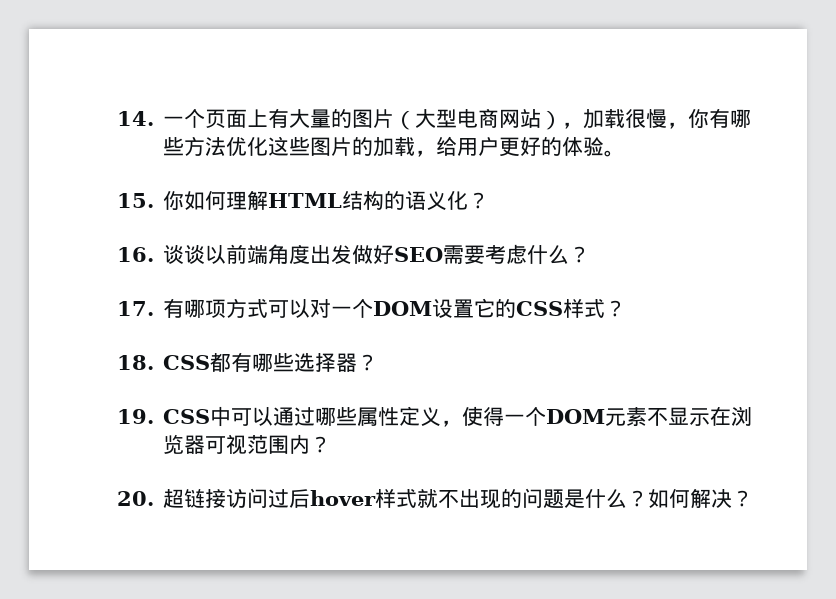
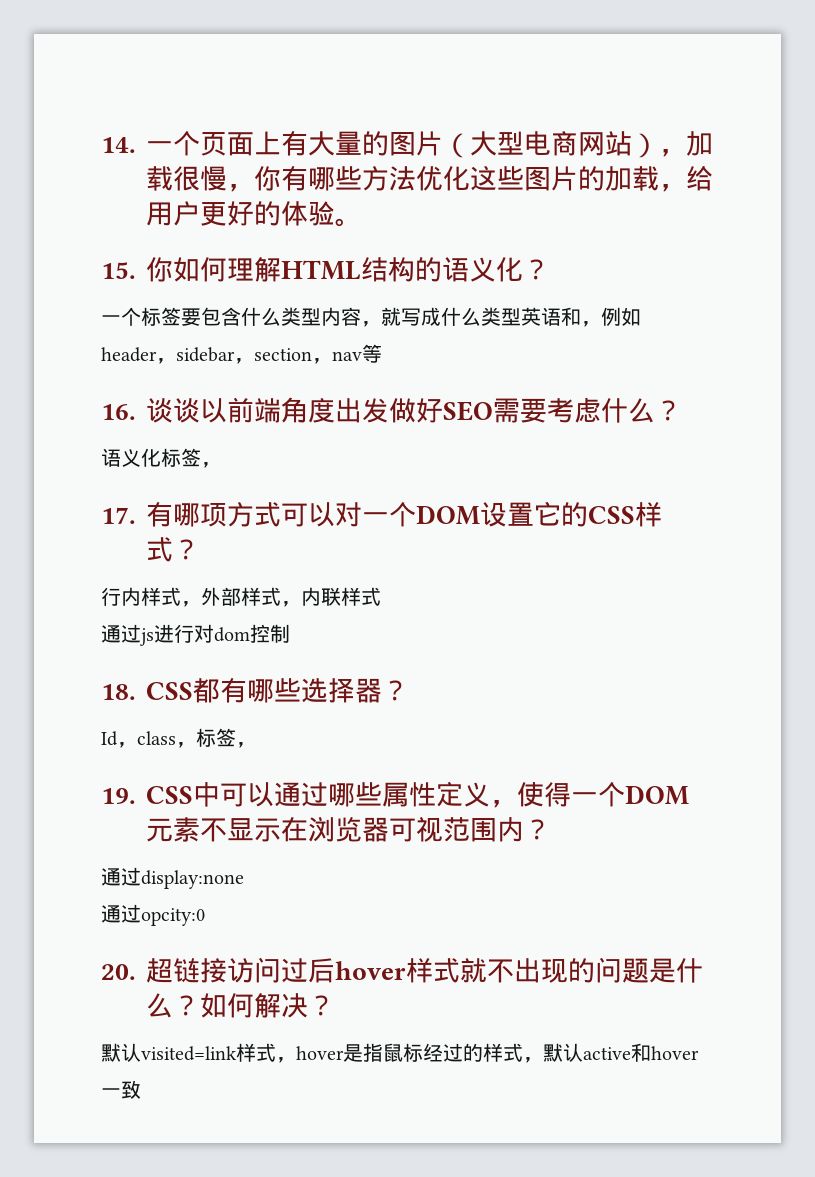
(489, 200) none -> [101,307,641,327] [101,344,382,364] // 一个标签要包含什么类型内容，就写成什么类型英语和，例如header，sidebar，section，nav等
(590, 254) none -> [101,448,221,468] // 语义化标签，
(626, 308) none -> [101,587,381,607] [101,624,290,646] // 行内样式，外部样式，内联样式 // 通过js进行对dom控制
(378, 362) none -> [101,728,256,748] // Id，class，标签，
(331, 444) none -> [101,867,244,889] [101,904,205,926] // 通过display:none // 通过opcity:0
(753, 498) none -> [101,1043,699,1063] [101,1080,141,1099] // 默认visited=link样式，hover是指鼠标经过的样式，默认active和hover一致

